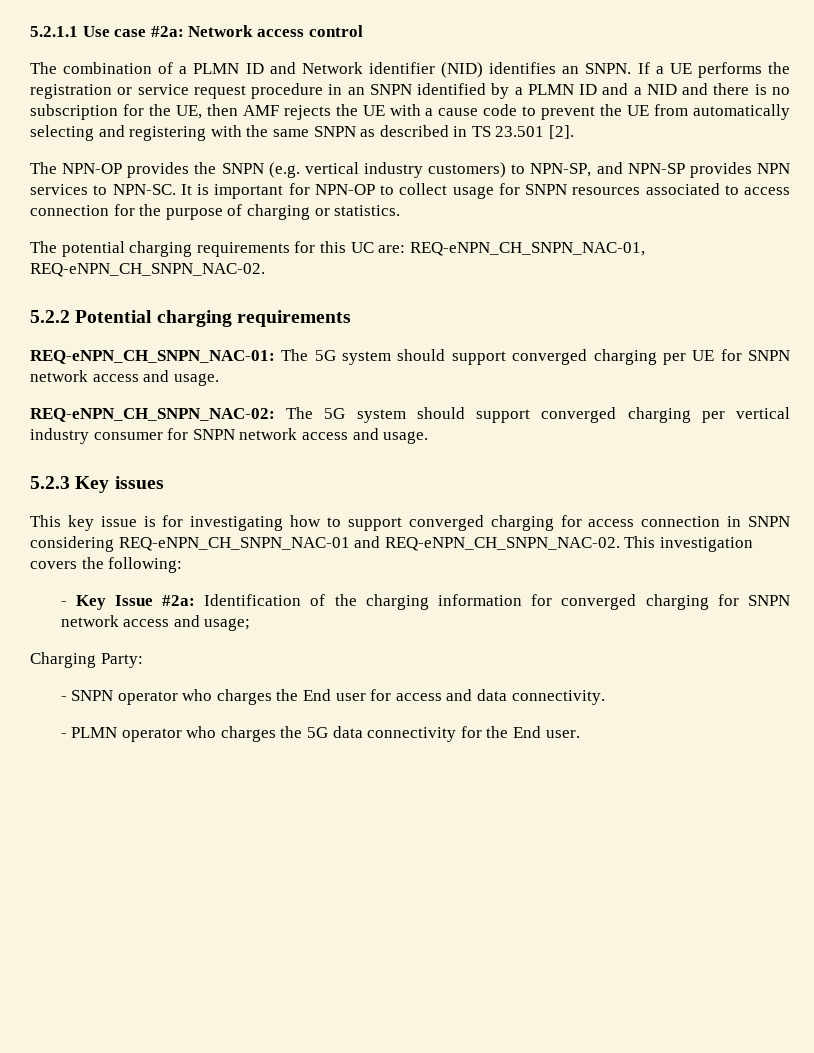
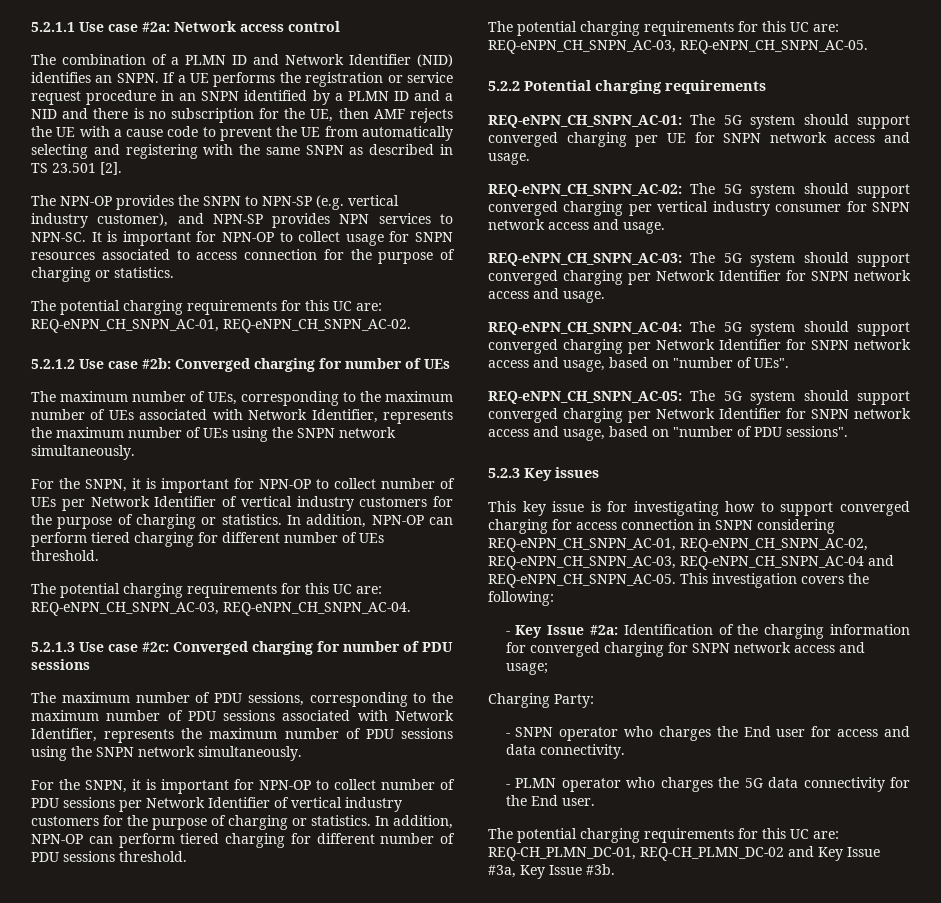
[368,62,435,74] identifier -> [349,54,411,65] Identifier
(264, 168) none -> [245,196,312,206] to NPN-SP
[428,162,592,178] customers) to NPN-SP, -> [97,213,169,227] customer),
[409,242,645,256] [30,263,265,277] REQ-eNPN_CH_SNPN_NAC-01, REQ-eNPN_CH_SNPN_NAC-02. -> [31,319,411,333] [31,358,450,372] [31,391,453,406] [31,409,453,424] [31,427,396,442] [31,445,135,460] [31,478,455,493] [31,496,453,511] [31,514,453,529] [31,532,384,547] [31,550,99,561] [31,583,382,598] [31,602,411,616] [31,641,453,655] [31,659,90,670] [31,692,453,707] [31,710,454,721] [31,728,454,743] [31,746,302,761] [31,779,455,794] [31,797,402,812] [31,815,453,830] [31,833,455,848] [31,851,187,862] [488,21,839,36] [488,40,868,54] REQ-eNPN_CH_SNPN_AC-01, REQ-eNPN_CH_SNPN_AC-02. // 5.2.1.2 Use case #2b: Converged charging for number of UEs // The maximum number of UEs, corresponding to the maximum number of UEs associated with Network Identifier, represents the maximum number of UEs using the SNPN network simultaneously. // For the SNPN, it is important for NPN-OP to collect number of UEs per Network Identifier of vertical industry customers for the purpose of charging or statistics. In addition, NPN-OP can perform tiered charging for different number of UEs threshold. // The potential charging requirements for this UC are: REQ-eNPN_CH_SNPN_AC-03, REQ-eNPN_CH_SNPN_AC-04. // 5.2.1.3 Use case #2c: Converged charging for number of PDU sessions // The maximum number of PDU sessions, corresponding to the maximum number of PDU sessions associated with Network Identifier, represents the maximum number of PDU sessions using the SNPN network simultaneously. // For the SNPN, it is important for NPN-OP to collect number of PDU sessions per Network Identifier of vertical industry customers for the purpose of charging or statistics. In addition, NPN-OP can perform tiered charging for different number of PDU sessions threshold. // The potential charging requirements for this UC are: REQ-eNPN_CH_SNPN_AC-03, REQ-eNPN_CH_SNPN_AC-05.
[30,350,275,364] REQ-eNPN_CH_SNPN_NAC-01: -> [488,115,682,128] REQ-eNPN_CH_SNPN_AC-01:
[30,408,275,422] REQ-eNPN_CH_SNPN_NAC-02: -> [488,184,682,197] REQ-eNPN_CH_SNPN_AC-02:
(429, 437) none -> [488,252,910,267] [488,270,911,285] [488,288,605,303] [488,321,910,336] [488,339,911,354] [488,357,789,372] [488,390,910,405] [488,408,911,423] [488,426,848,441] // REQ-eNPN_CH_SNPN_AC-03: The 5G system should support converged charging per Network Identifier for SNPN network access and usage. // REQ-eNPN_CH_SNPN_AC-04: The 5G system should support converged charging per Network Identifier for SNPN network access and usage, based on "number of UEs". // REQ-eNPN_CH_SNPN_AC-05: The 5G system should support converged charging per Network Identifier for SNPN network access and usage, based on "number of PDU sessions".
[118,536,620,551] REQ-eNPN_CH_SNPN_NAC-01 and REQ-eNPN_CH_SNPN_NAC-02. -> [488,538,868,552] [488,555,894,570] [488,574,676,588] REQ-eNPN_CH_SNPN_AC-01, REQ-eNPN_CH_SNPN_AC-02, REQ-eNPN_CH_SNPN_AC-03, REQ-eNPN_CH_SNPN_AC-04 and REQ-eNPN_CH_SNPN_AC-05.
(580, 734) none -> [488,828,839,843] [488,846,880,861] [488,864,615,879] // The potential charging requirements for this UC are: REQ-CH_PLMN_DC-01, REQ-CH_PLMN_DC-02 and Key Issue #3a, Key Issue #3b.

